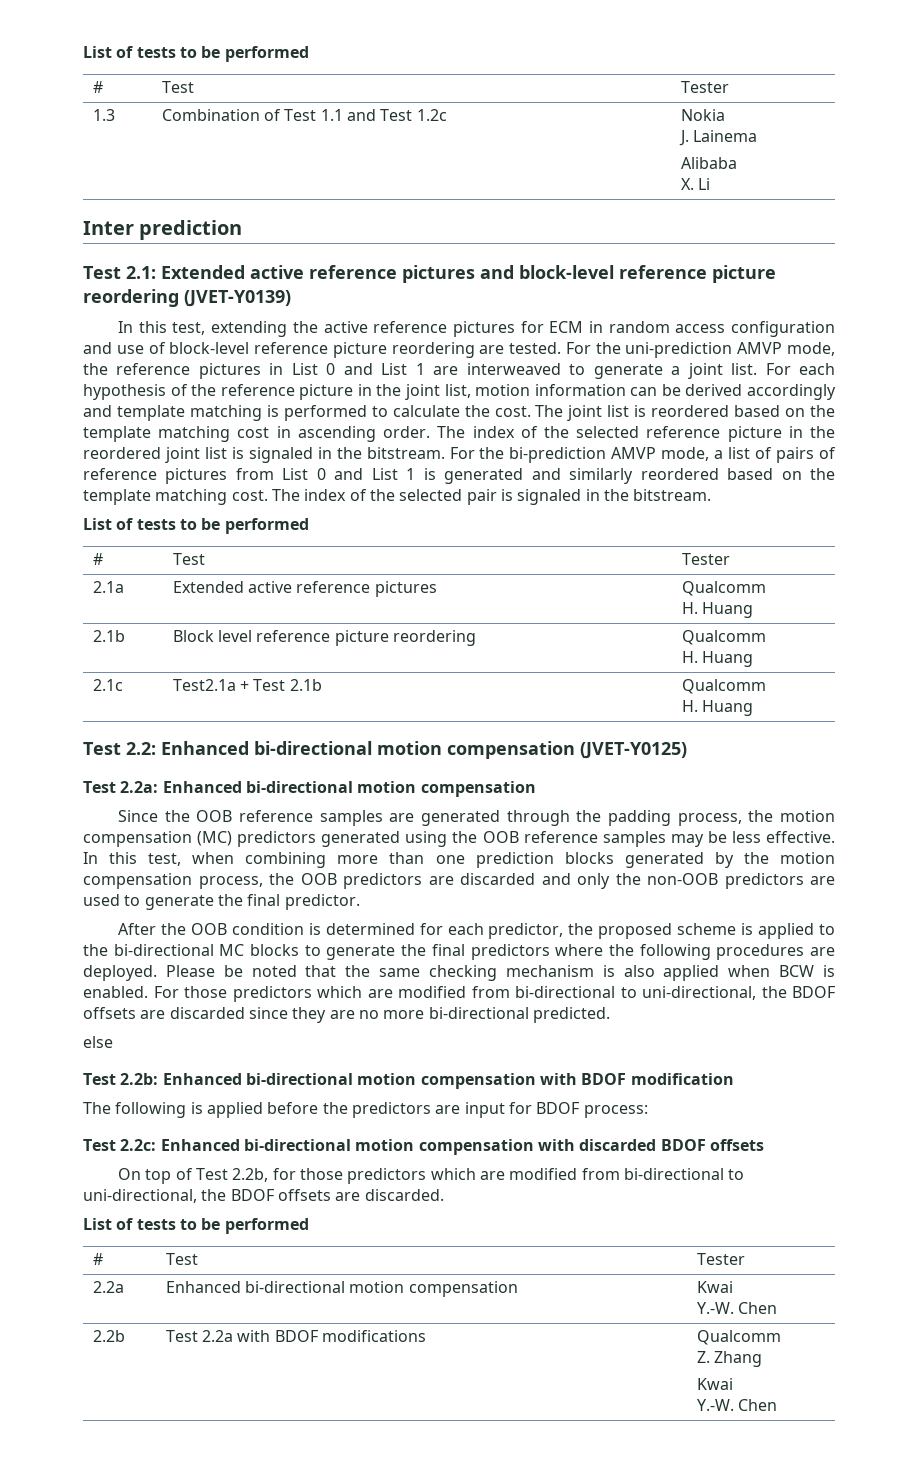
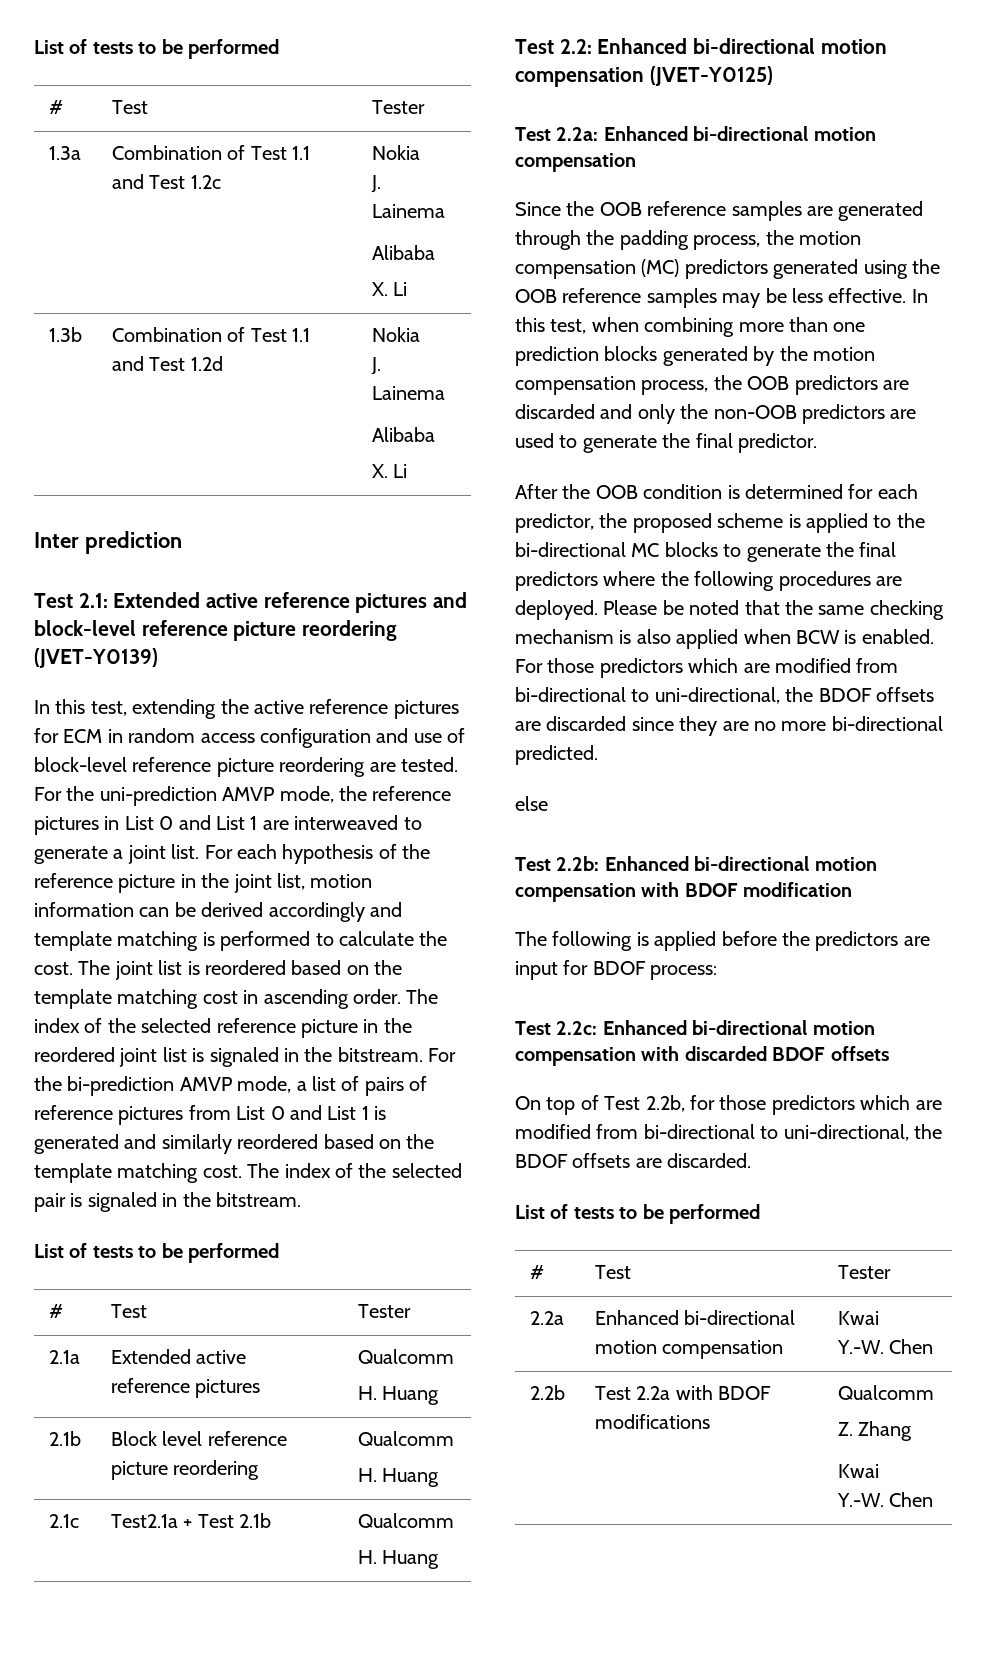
[83,46,309,62] [92,81,103,93] [161,81,194,93] [680,81,729,93] [92,109,115,121] List of tests to be performed // # | Test | Tester // 1.3 -> [34,39,279,59] [48,100,63,114] [111,100,148,114] [371,100,425,114] [48,146,81,160] List of tests to be performed // # | Test | Tester // 1.3a
(710, 184) none -> [48,327,82,342] [111,327,311,342] [111,356,223,371] [371,327,420,342] [370,357,381,375] [371,386,445,400] [371,427,435,442] [371,464,408,478] // 1.3b | Combination of Test 1.1 and Test 1.2d | Nokia // J. Lainema // Alibaba // X. Li

